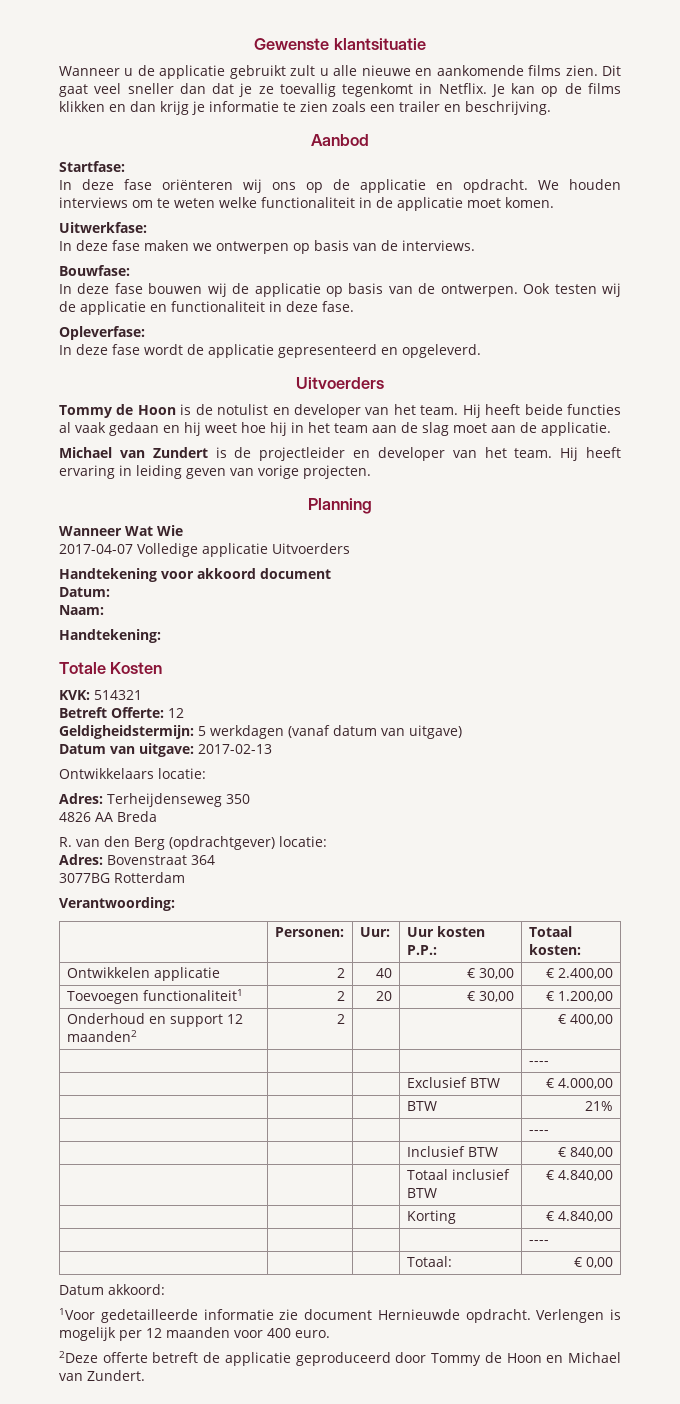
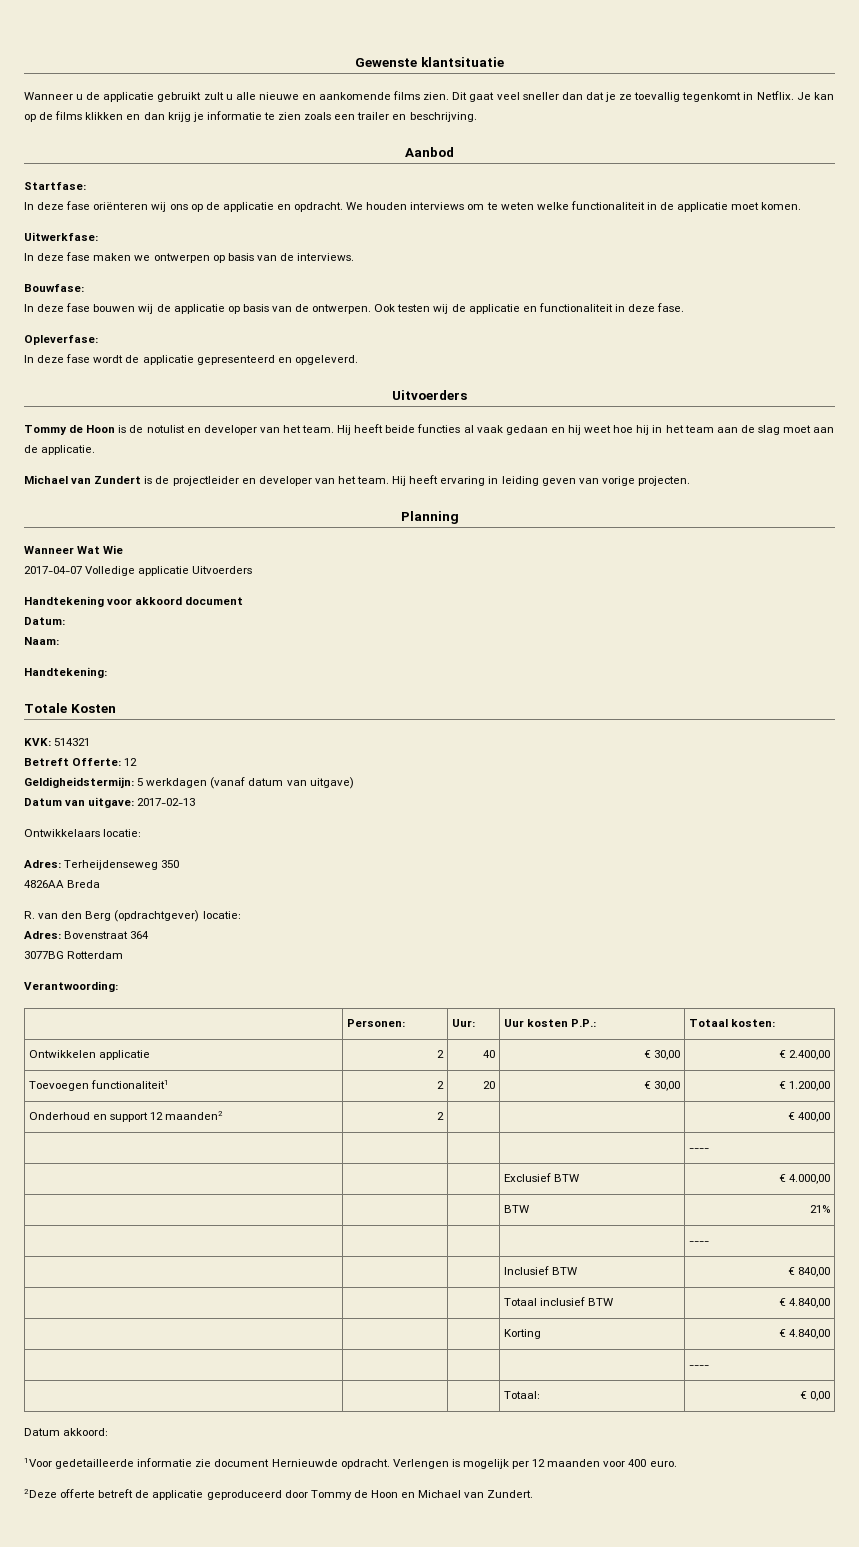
[59,812,113,822] 4826 AA -> [24,880,64,888] 4826AA

